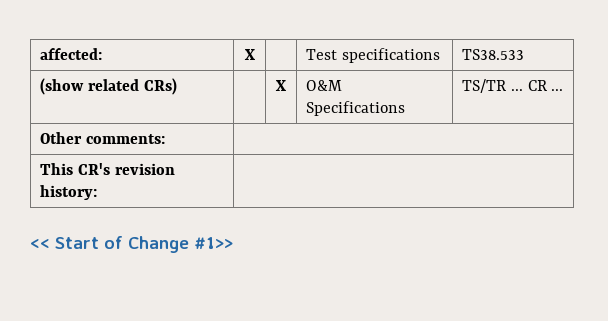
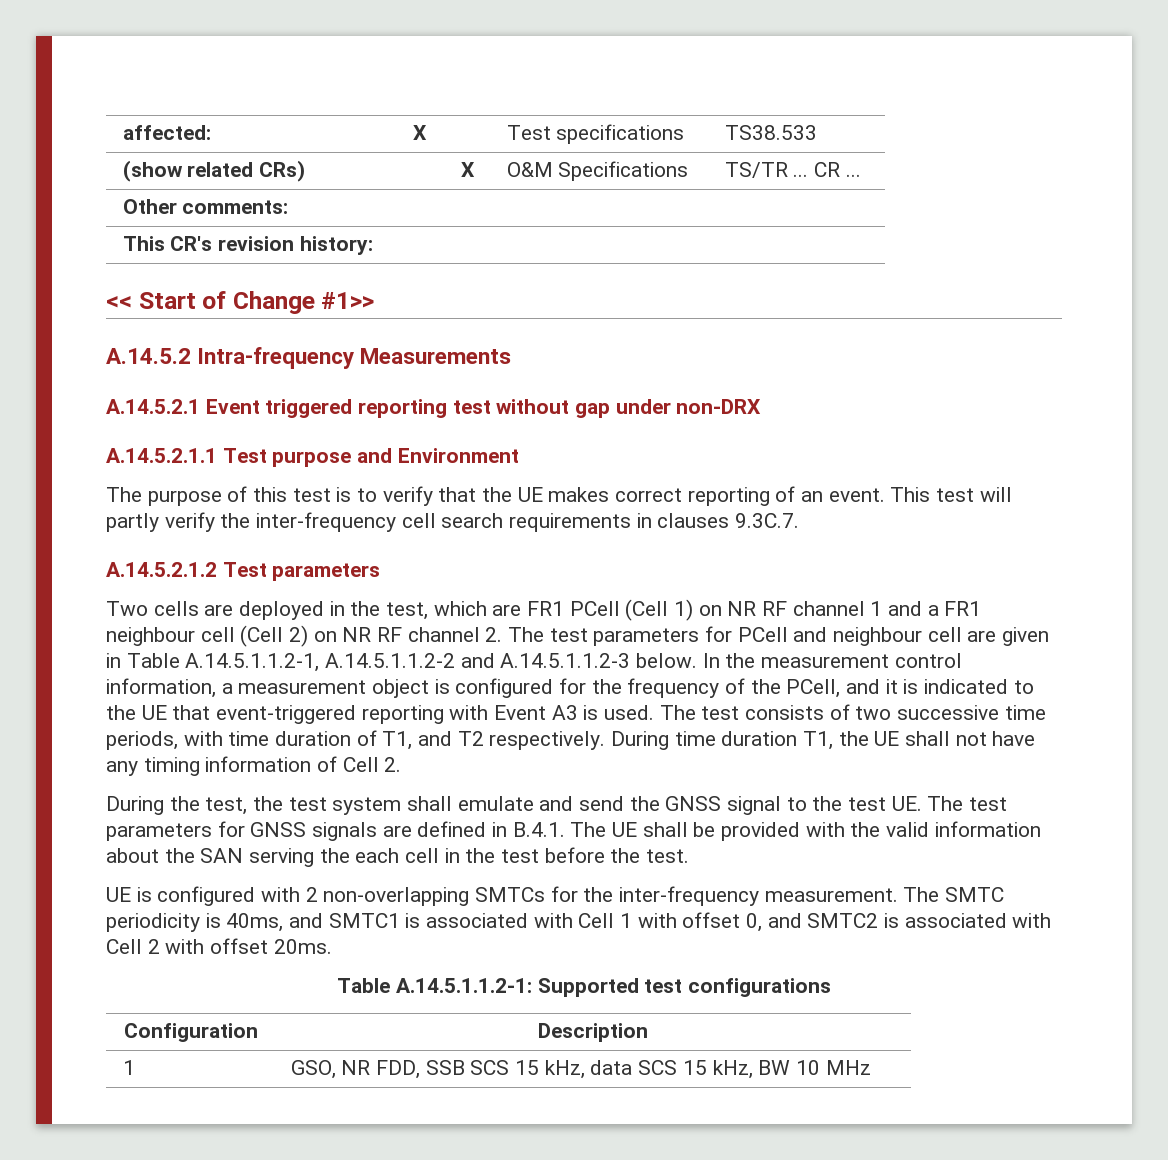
(233, 243) none -> [106,347,512,369] [106,399,762,418] [106,448,519,467] [106,486,1012,506] [106,512,800,532] [106,562,381,581] [106,599,982,621] [106,625,1050,647] [106,653,962,672] [106,678,1034,698] [106,704,1046,724] [106,730,1036,750] [106,756,402,776] [106,796,1008,815] [106,821,1041,841] [106,847,690,867] [106,886,1005,906] [106,912,1052,932] [106,938,332,954] [337,978,831,997] [123,1023,258,1042] [537,1023,648,1042] [122,1060,135,1075] [290,1060,871,1079] // A.14.5.2 Intra-frequency Measurements // A.14.5.2.1 Event triggered reporting test without gap under non-DRX // A.14.5.2.1.1 Test purpose and Environment // The purpose of this test is to verify that the UE makes correct reporting of an event. This test will partly verify the inter-frequency cell search requirements in clauses 9.3C.7. // A.14.5.2.1.2 Test parameters // Two cells are deployed in the test, which are FR1 PCell (Cell 1) on NR RF channel 1 and a FR1 neighbour cell (Cell 2) on NR RF channel 2. The test parameters for PCell and neighbour cell are given in Table A.14.5.1.1.2-1, A.14.5.1.1.2-2 and A.14.5.1.1.2-3 below. In the measurement control information, a measurement object is configured for the frequency of the PCell, and it is indicated to the UE that event-triggered reporting with Event A3 is used. The test consists of two successive time periods, with time duration of T1, and T2 respectively. During time duration T1, the UE shall not have any timing information of Cell 2. // During the test, the test system shall emulate and send the GNSS signal to the test UE. The test parameters for GNSS signals are defined in B.4.1. The UE shall be provided with the valid information about the SAN serving the each cell in the test before the test. // UE is configured with 2 non-overlapping SMTCs for the inter-frequency measurement. The SMTC periodicity is 40ms, and SMTC1 is associated with Cell 1 with offset 0, and SMTC2 is associated with Cell 2 with offset 20ms. // Table A.14.5.1.1.2-1: Supported test configurations // Configuration | Description // 1 | GSO, NR FDD, SSB SCS 15 kHz, data SCS 15 kHz, BW 10 MHz

